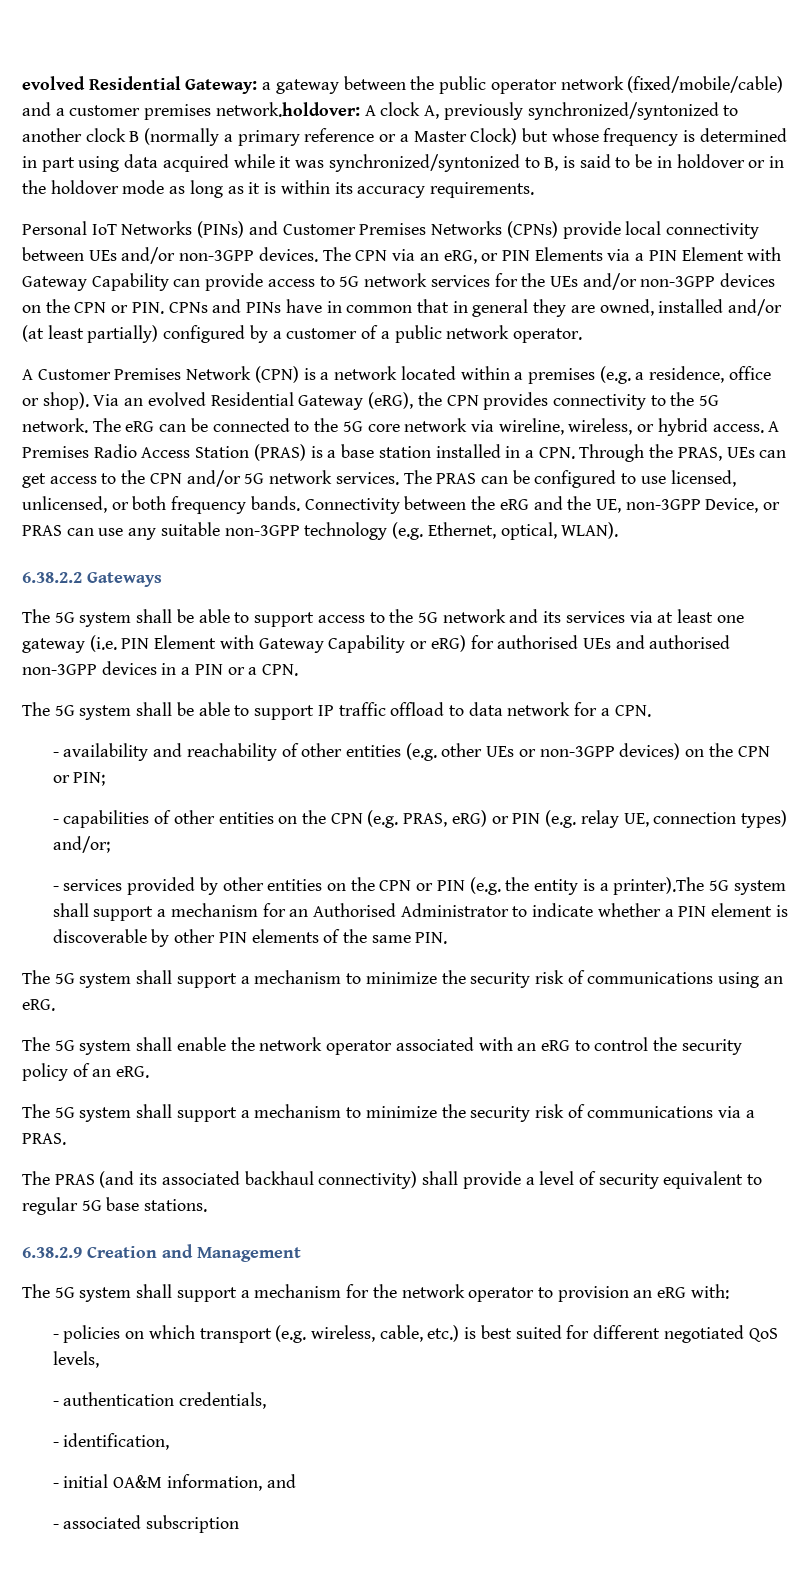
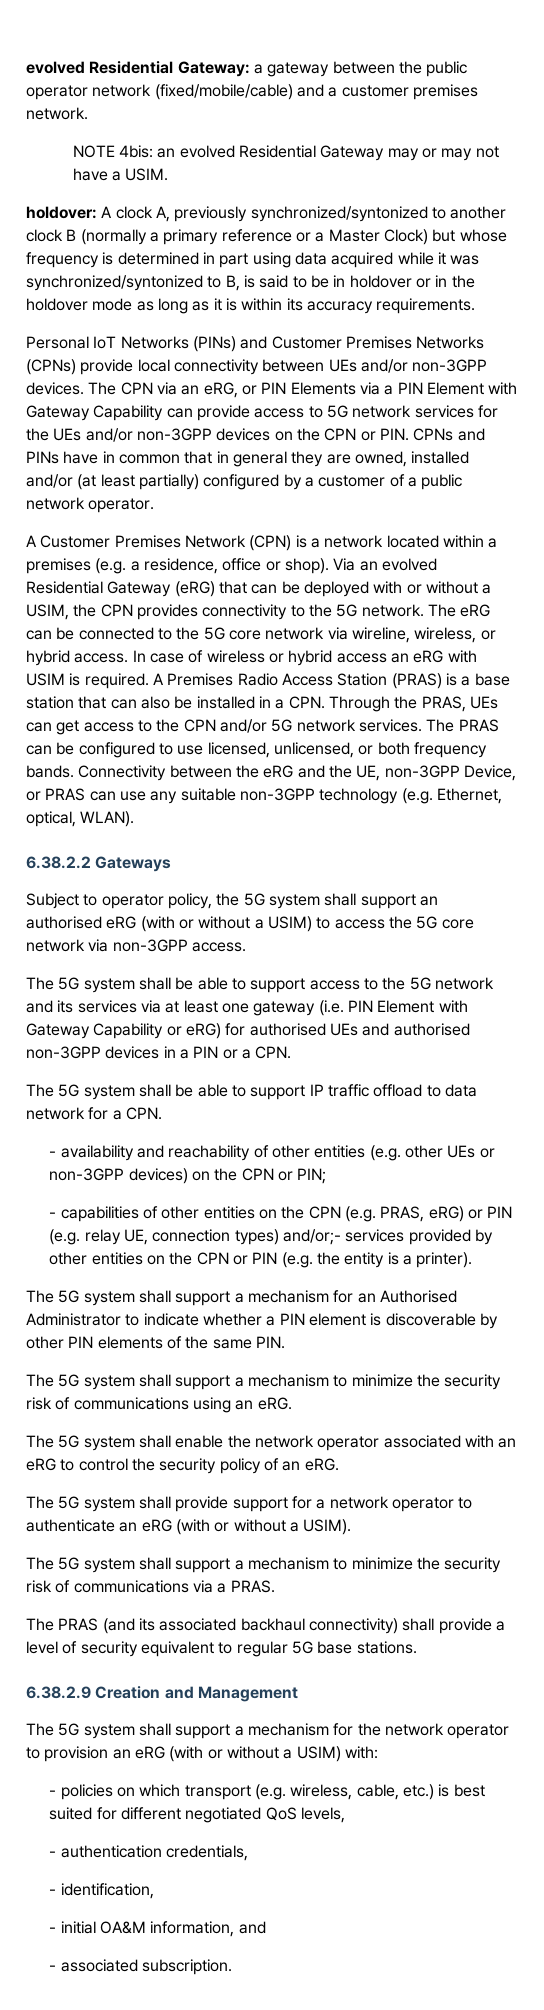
[215,102,360,117] network.holdover: -> [26,107,88,120] [72,145,499,161] [72,168,169,181] [26,206,97,219] network. // NOTE 4bis: an evolved Residential Gateway may or may not have a USIM. // holdover:
[368,392,414,409] (eRG), -> [174,581,492,597] [26,604,69,620] (eRG) that can be deployed with or without a USIM,
(764, 428) none -> [132,650,477,666] [26,673,149,689] In case of wireless or hybrid access an eRG with USIM is required.
(431, 452) none -> [78,696,193,709] that can also be
(162, 579) none -> [26,893,438,909] [26,916,474,932] [26,939,246,952] // Subject to operator policy, the 5G system shall support an authorised eRG (with or without a USIM) to access the 5G core network via non-3GPP access.
[52,836,110,853] [52,886,59,891] and/or; // - -> [282,1229,341,1245] and/or;-
[613,877,705,895] printer).The -> [416,1252,473,1268] [26,1290,54,1303] printer). // The
(150, 1072) none -> [26,1496,473,1512] [26,1519,352,1535] // The 5G system shall provide support for a network operator to authenticate an eRG (with or without a USIM).
(687, 1292) none -> [169,1746,341,1762] (with or without a USIM)
[146,1515,240,1533] subscription -> [142,1959,233,1975] subscription.

